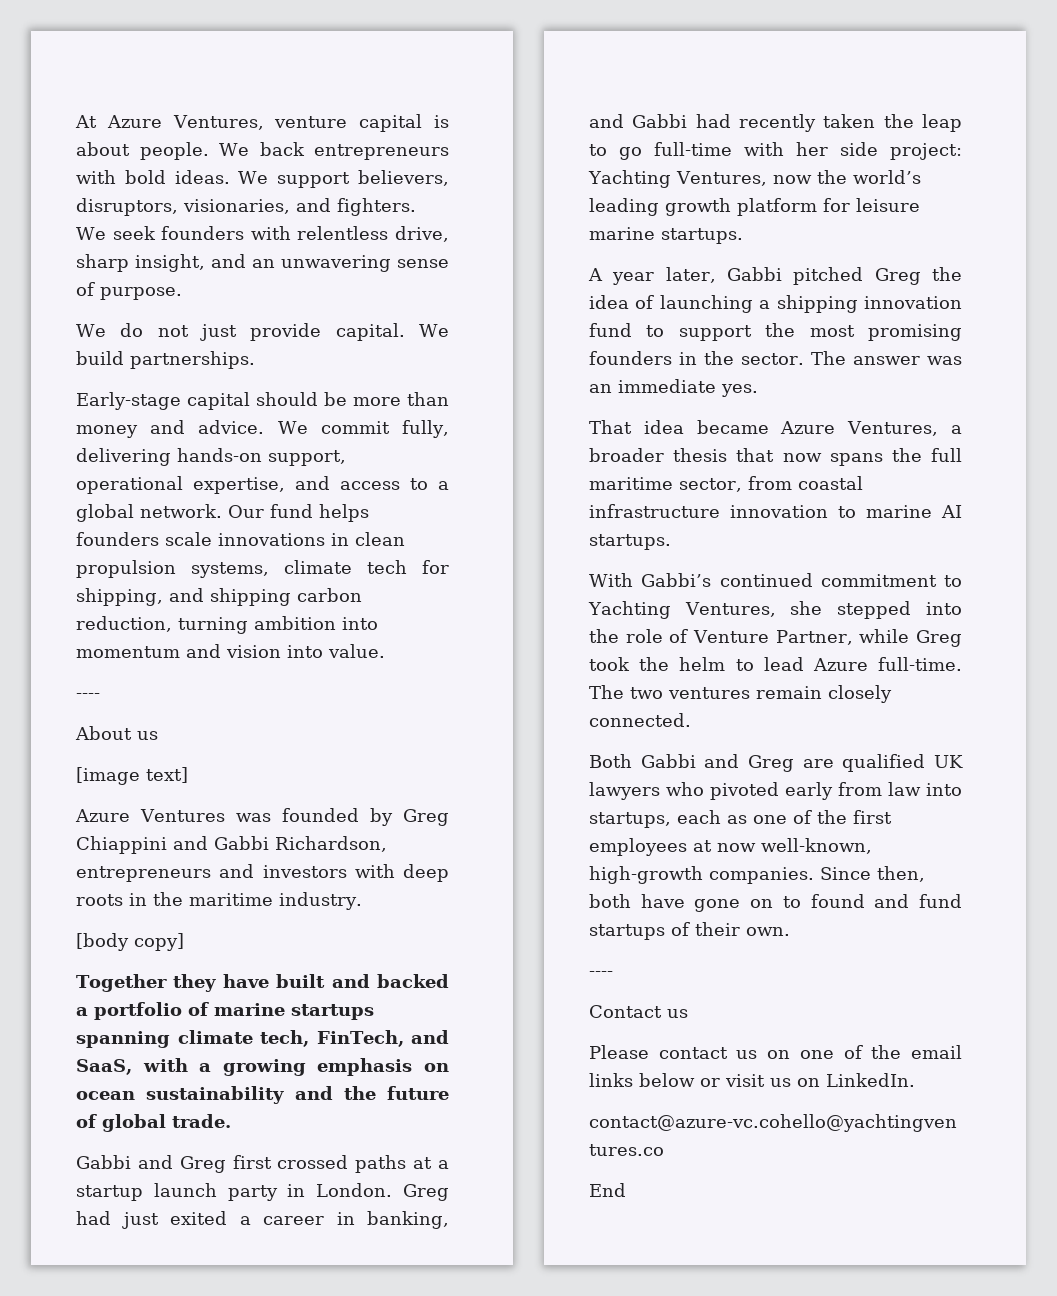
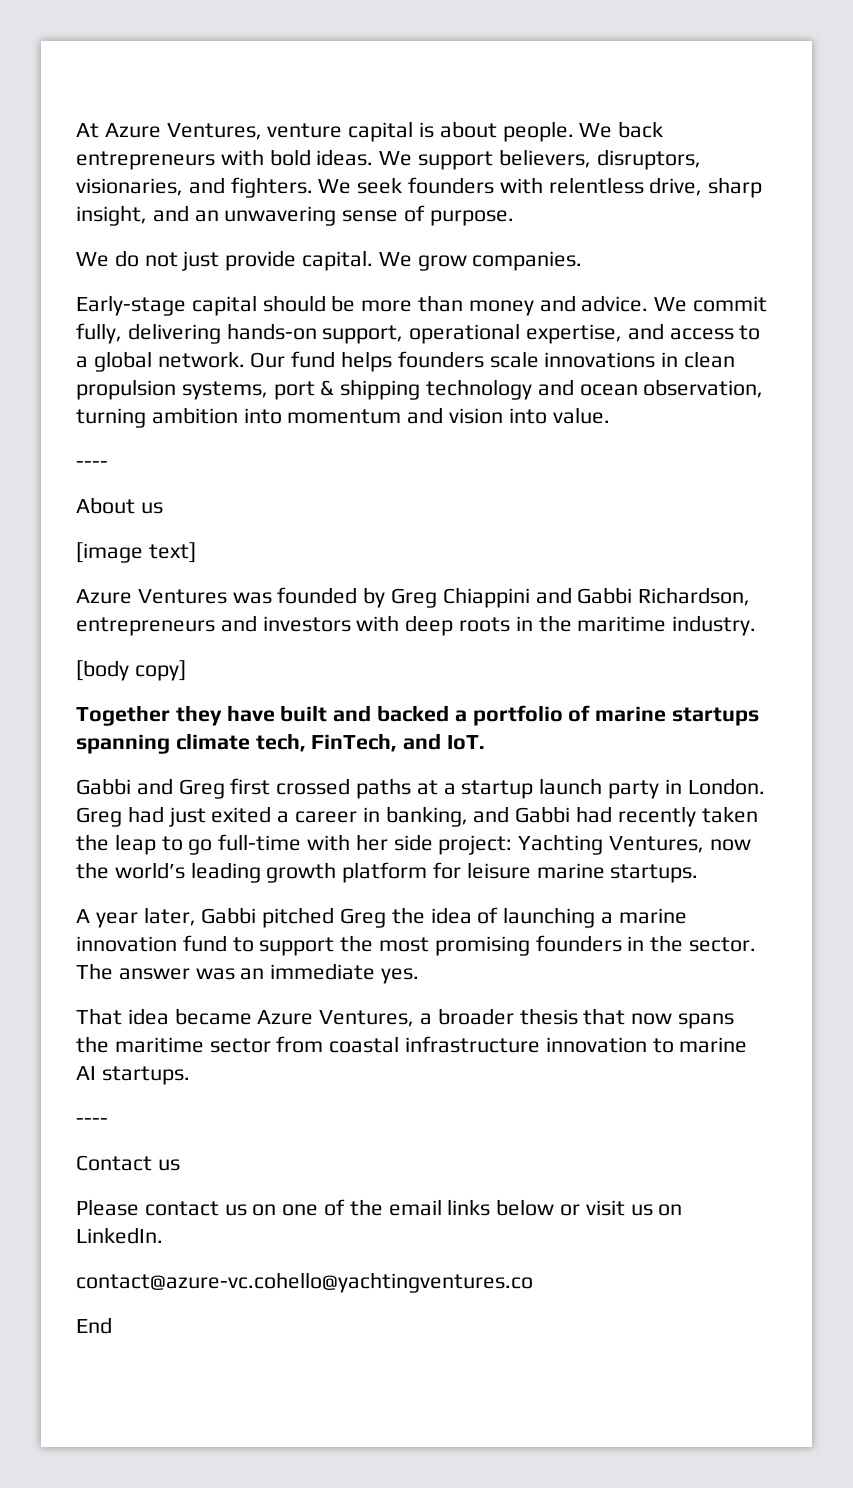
[76,351,255,369] build partnerships. -> [417,251,583,271] grow companies.
[284,560,449,574] [76,588,362,606] [76,616,172,632] climate tech for shipping, and shipping carbon reduction, -> [273,379,764,400] port & shipping technology and ocean observation,
[76,1058,449,1076] [76,1086,449,1104] [76,1114,231,1132] SaaS, with a growing emphasis on ocean sustainability and the future of global trade. -> [447,735,486,750] IoT.
[776,295,858,313] shipping -> [618,908,687,924] marine
[931,448,962,462] [589,477,742,492] full maritime sector, -> [114,1037,271,1053] maritime sector
[589,573,962,587] [588,601,962,619] [589,629,962,647] [589,657,962,671] [589,685,892,703] [589,713,691,727] [589,754,963,772] [589,782,962,800] [589,810,892,828] [589,838,872,856] [589,866,925,884] [589,894,962,912] [589,922,790,940] // With Gabbi’s continued commitment to Yachting Ventures, she stepped into the role of Venture Partner, while Greg took the helm to lead Azure full-time. The two ventures remain closely connected. // Both Gabbi and Greg are qualified UK lawyers who pivoted early from law into startups, each as one of the first employees at now well-known, high-growth companies. Since then, both have gone on to found and fund startups of their own. -> (190, 1075) none

